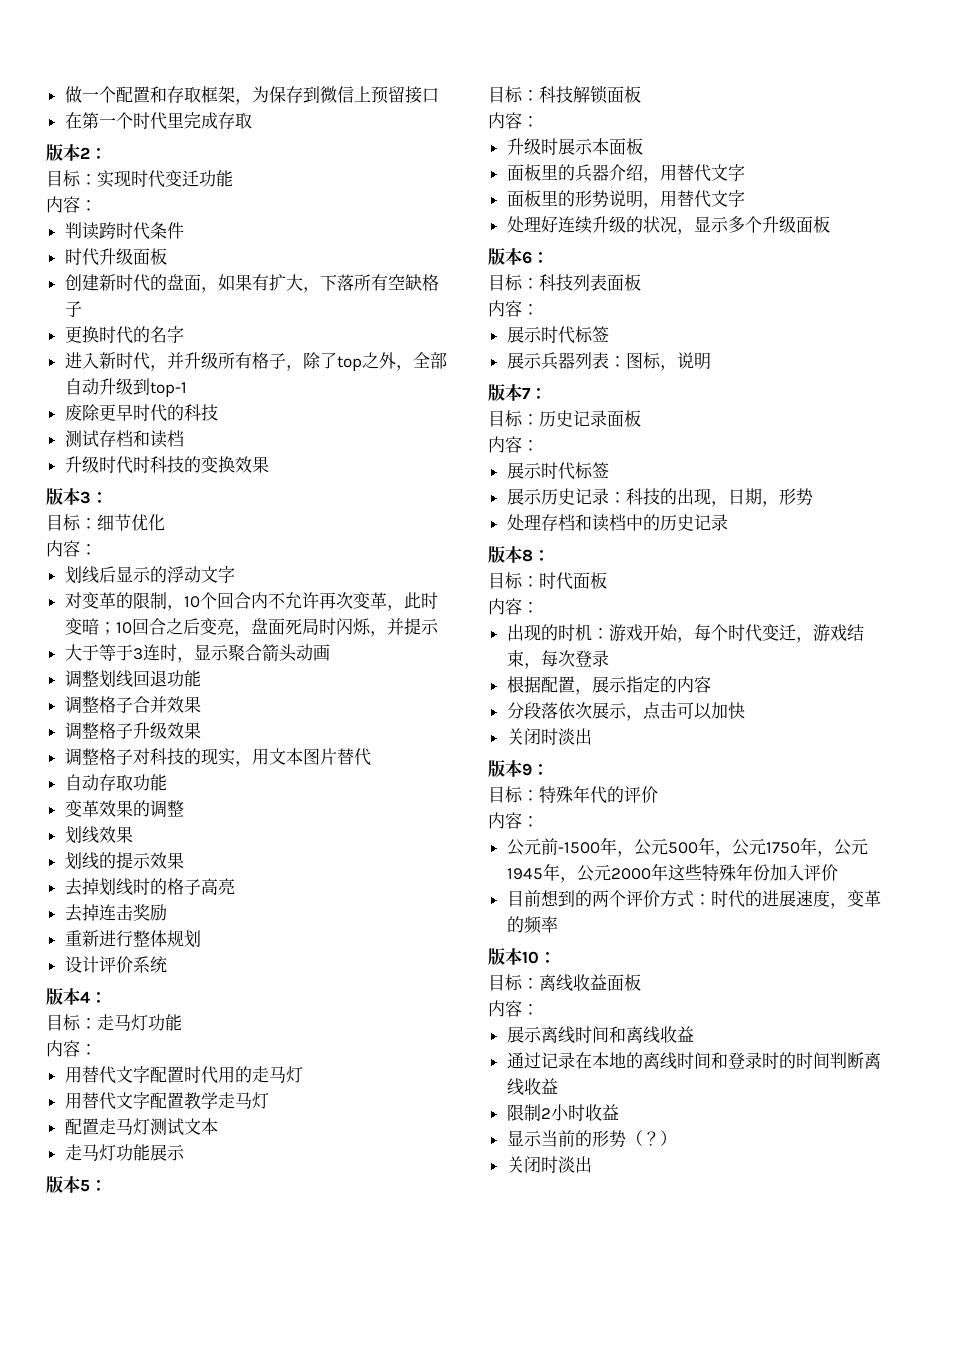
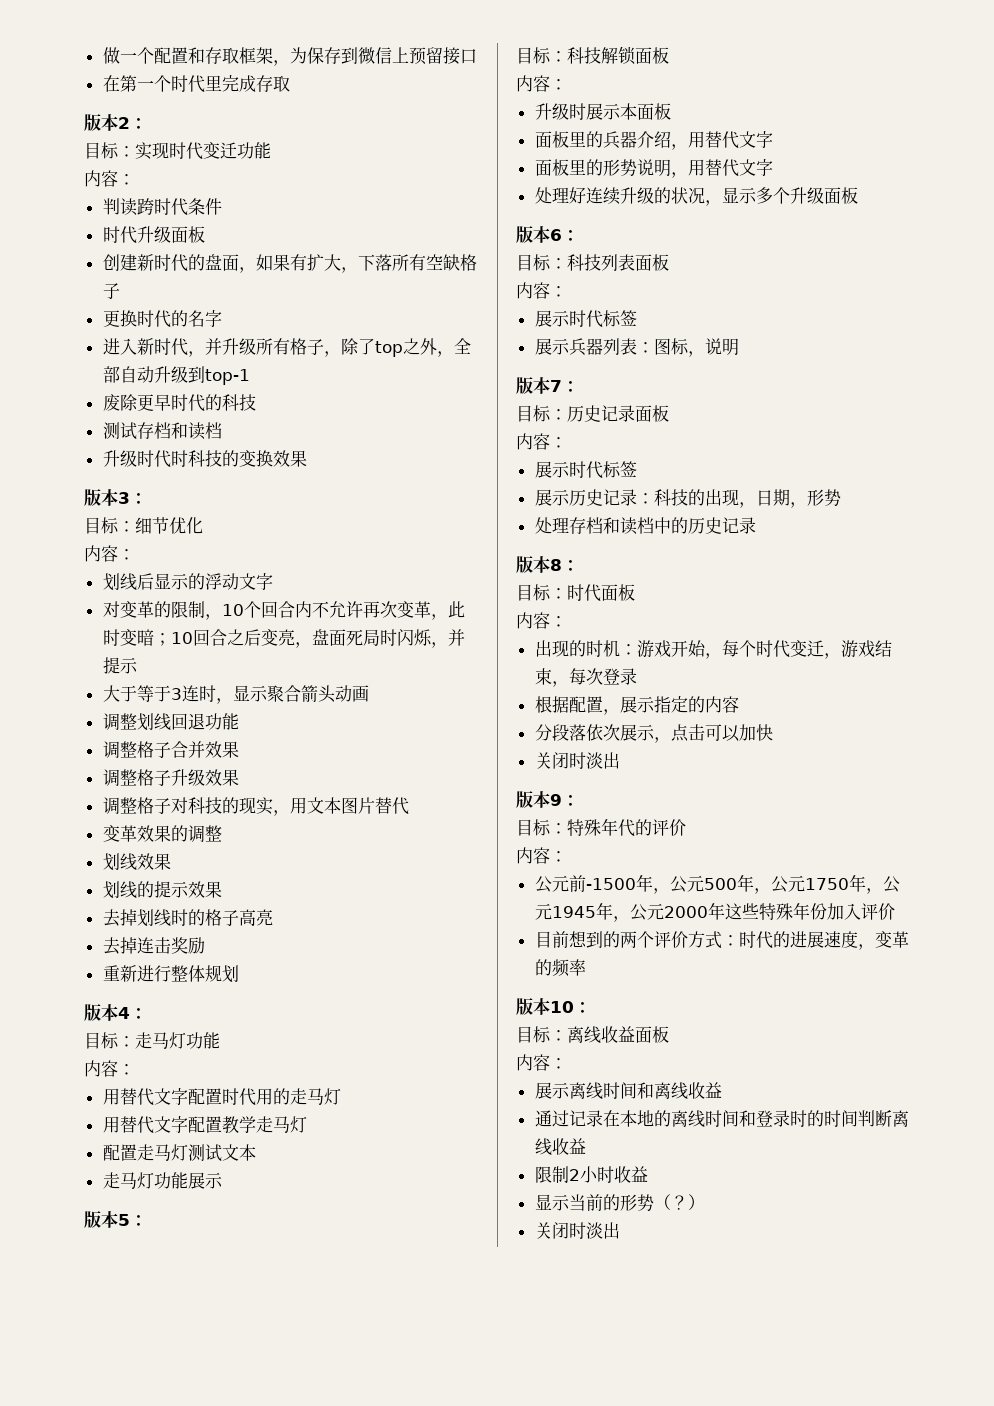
[64,774,167,791] // 自动存取功能 -> (409, 806) none
[64,956,167,973] // 设计评价系统 -> (239, 974) none

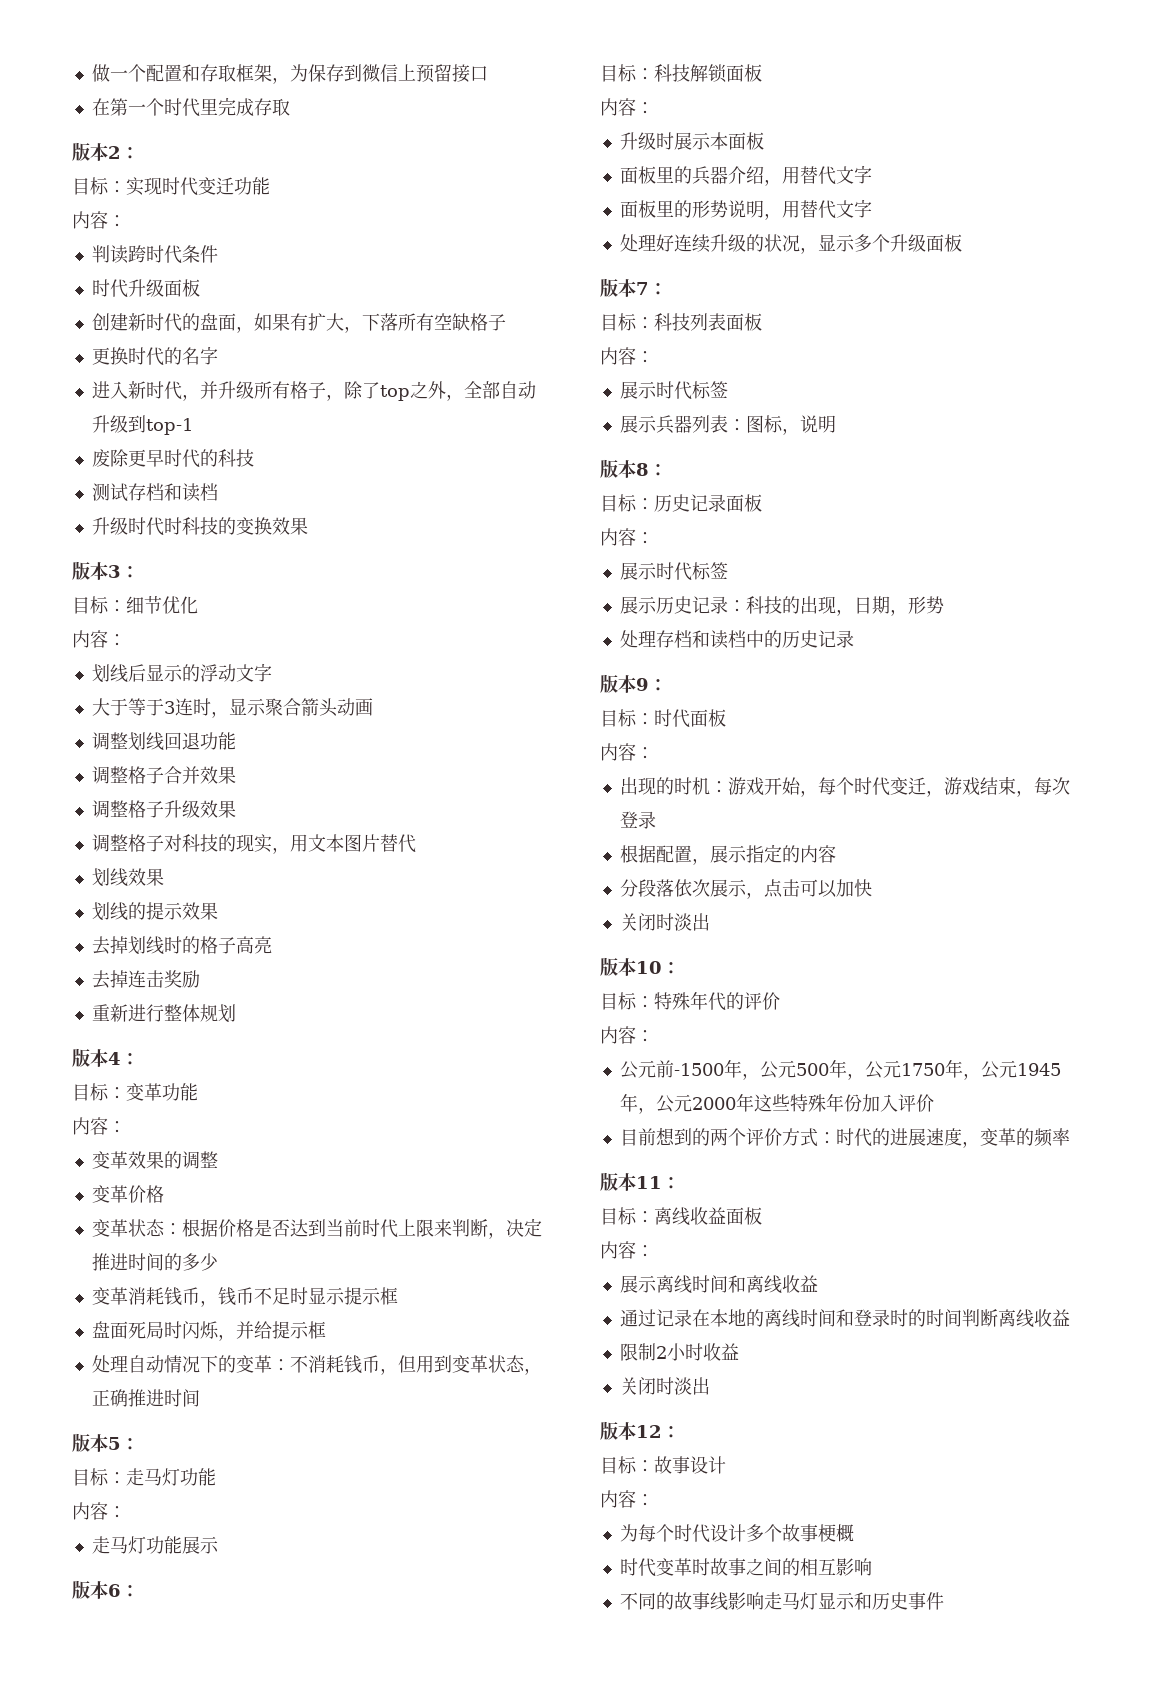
[102,601,465,620] [102,629,465,648] [102,657,138,674] // 对变革的限制，10个回合内不允许再次变革，此时变暗；10回合之后变亮，盘面死局时闪烁，并提示 -> (272, 672) none
[102,825,222,843] // 变革效果的调整 -> (416, 843) none
(147, 1013) none -> [72,1083,198,1101] [72,1117,126,1135] [91,1151,218,1169] [91,1185,164,1203] [91,1218,542,1239] [91,1253,218,1271] [91,1287,398,1307] [91,1321,326,1341] [91,1355,542,1375] [91,1389,200,1407] [72,1433,139,1452] // 目标：变革功能 // 内容： // 变革效果的调整 // 变革价格 // 变革状态：根据价格是否达到当前时代上限来判断，决定推进时间的多少 // 变革消耗钱币，钱币不足时显示提示框 // 盘面死局时闪烁，并给提示框 // 处理自动情况下的变革：不消耗钱币，但用到变革状态，正确推进时间 // 版本5：
[102,1088,341,1106] [102,1116,307,1134] [102,1144,256,1162] // 用替代文字配置时代用的走马灯 // 用替代文字配置教学走马灯 // 配置走马灯测试文本 -> (126, 1512) none
[118,1214,130,1226] 5 -> [108,1584,121,1597] 6
[550,229,562,241] 6 -> [636,282,649,295] 7
[550,380,562,392] 7 -> [636,463,649,476] 8
[550,559,562,571] 8 -> [636,678,649,691] 9
[550,794,562,806] 9 -> [636,961,662,974] 10
[550,1001,574,1013] 10 -> [636,1176,662,1189] 11
[534,1194,705,1211] [534,1222,620,1239] 显示当前的形势（？） // 关闭时淡出 -> [619,1377,710,1395] [600,1421,680,1440] [600,1456,726,1474] [600,1490,654,1508] [619,1524,854,1543] [619,1558,872,1577] [619,1592,944,1611] 关闭时淡出 // 版本12： // 目标：故事设计 // 内容： // 为每个时代设计多个故事梗概 // 时代变革时故事之间的相互影响 // 不同的故事线影响走马灯显示和历史事件

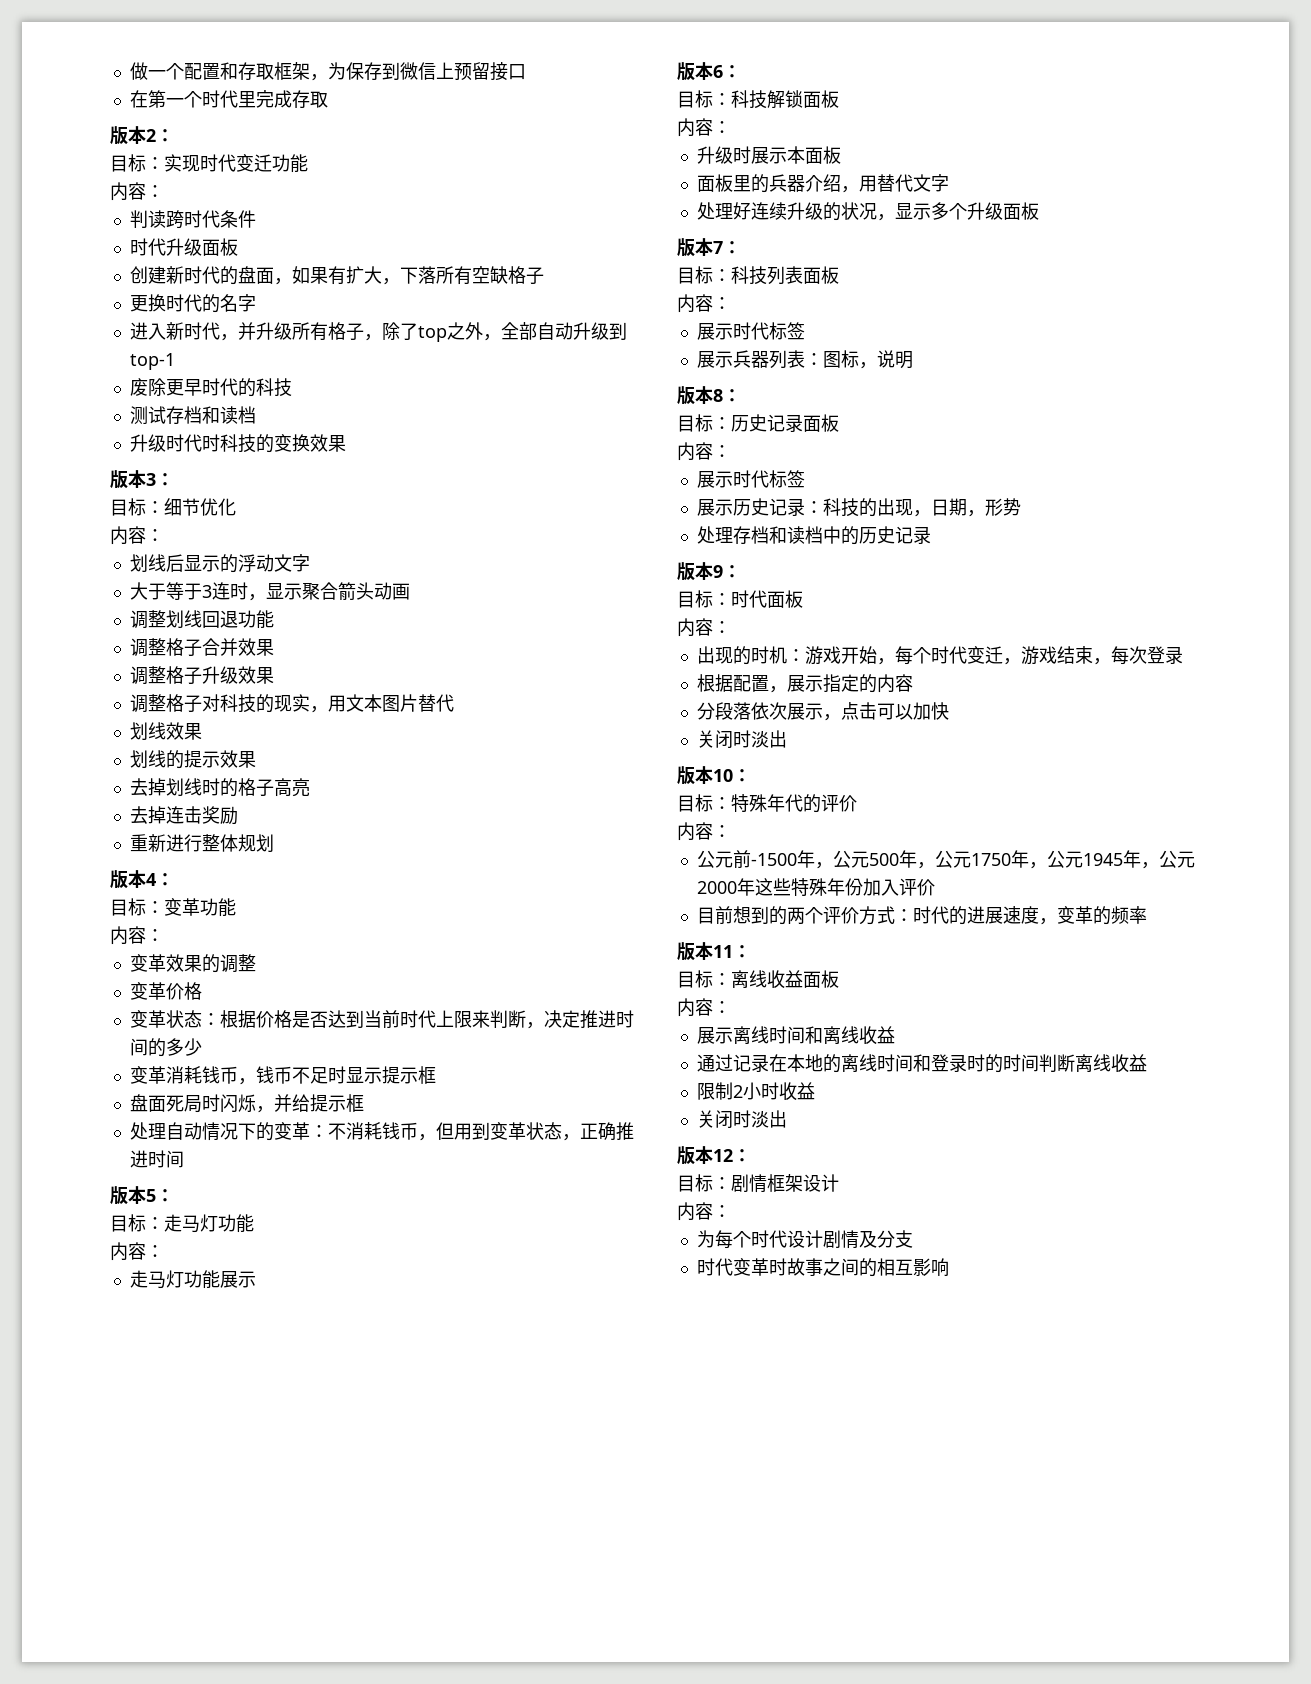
[619,199,872,220] // 面板里的形势说明，用替代文字 -> (949, 183) none
[654,1456,690,1474] 故事 -> [731,1174,803,1193] 剧情框架
[745,1524,854,1542] 多个故事梗概 -> [822,1230,913,1249] 剧情及分支
[619,1592,944,1611] // 不同的故事线影响走马灯显示和历史事件 -> (949, 1267) none

